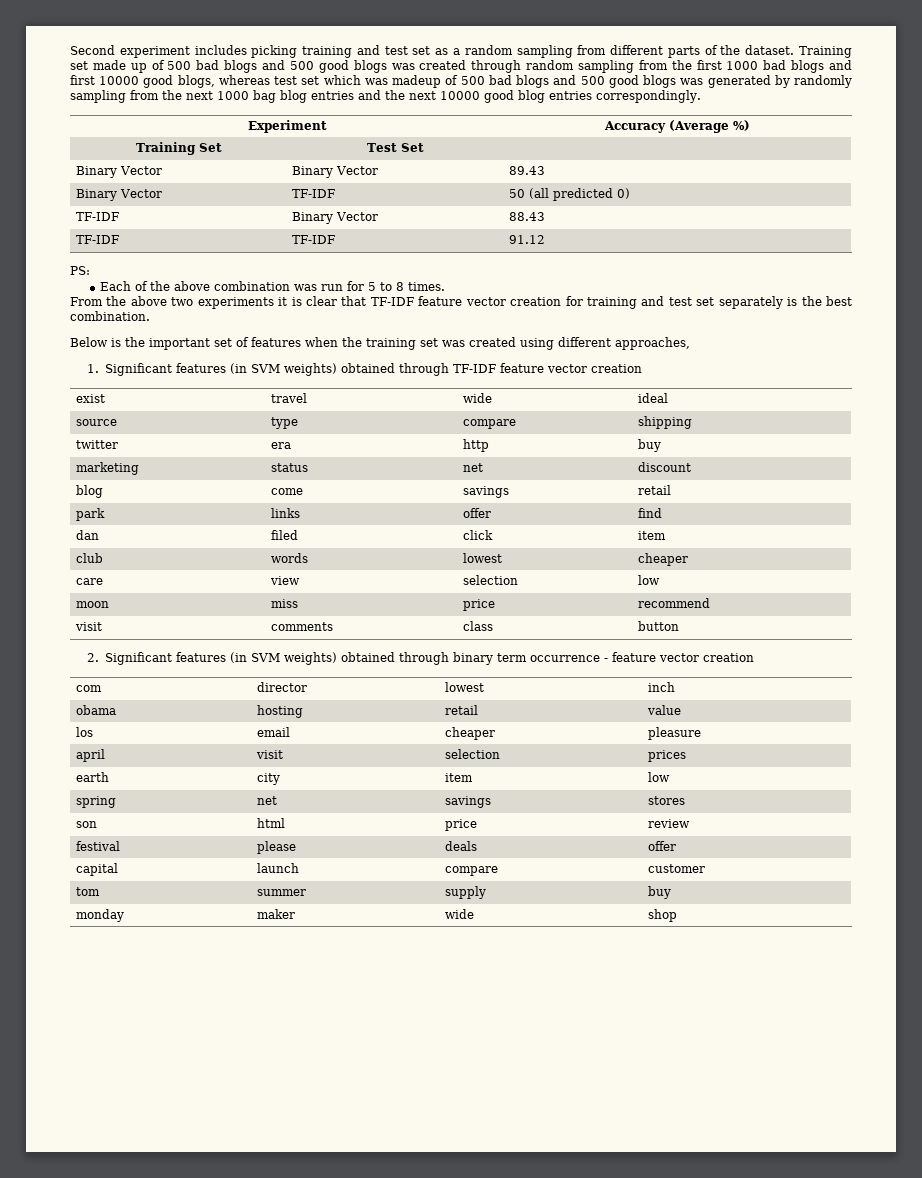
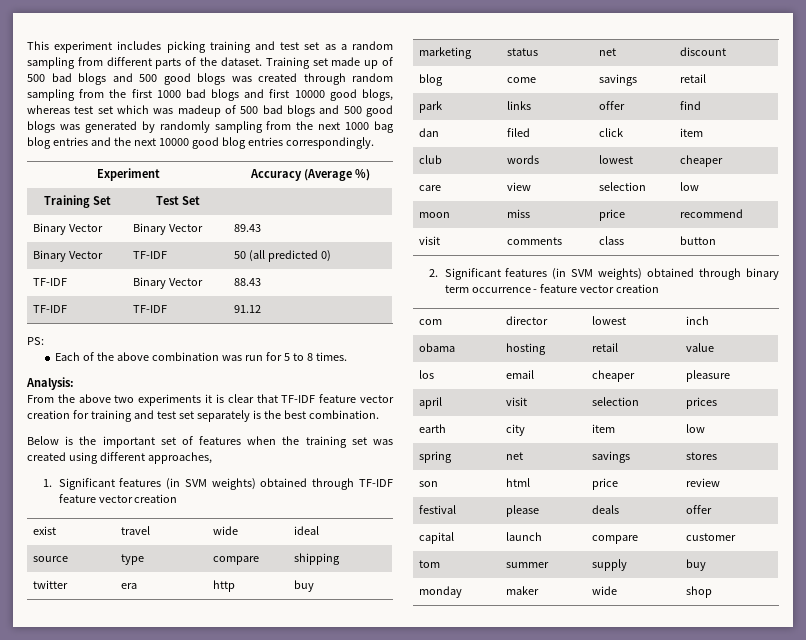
[70,45,115,55] Second -> [27,41,49,50] This
(446, 286) none -> [26,377,74,390] // Analysis:

